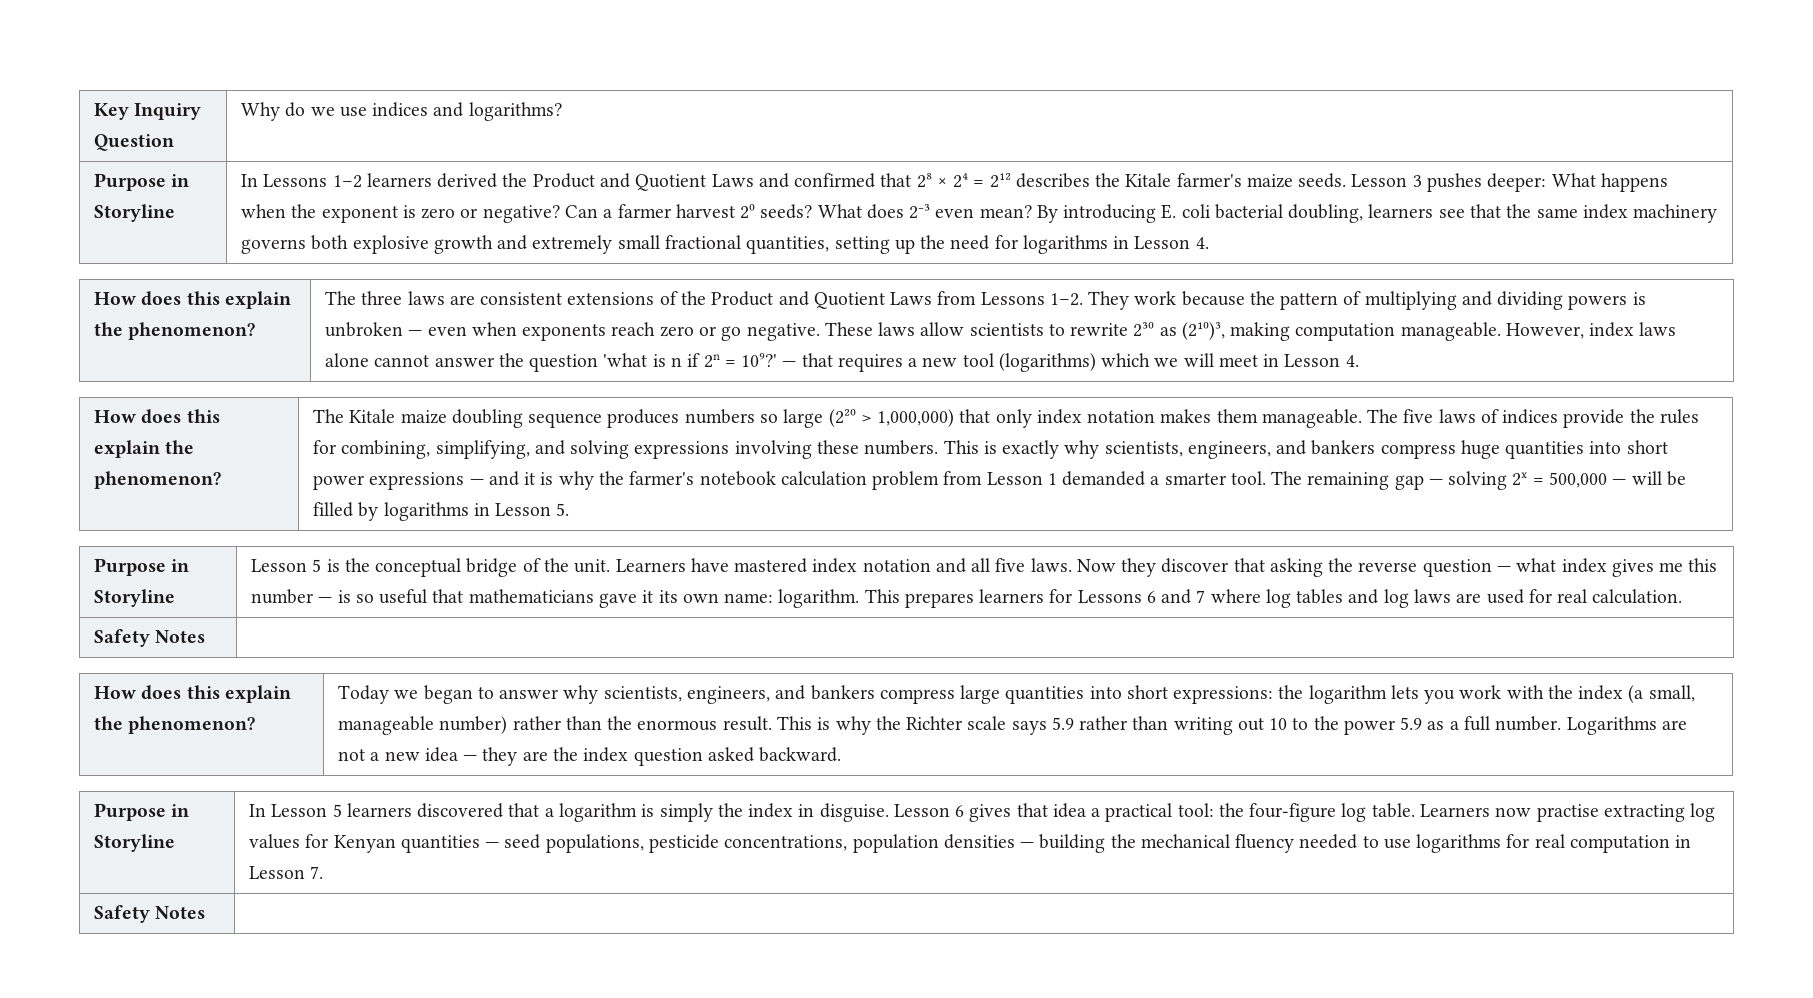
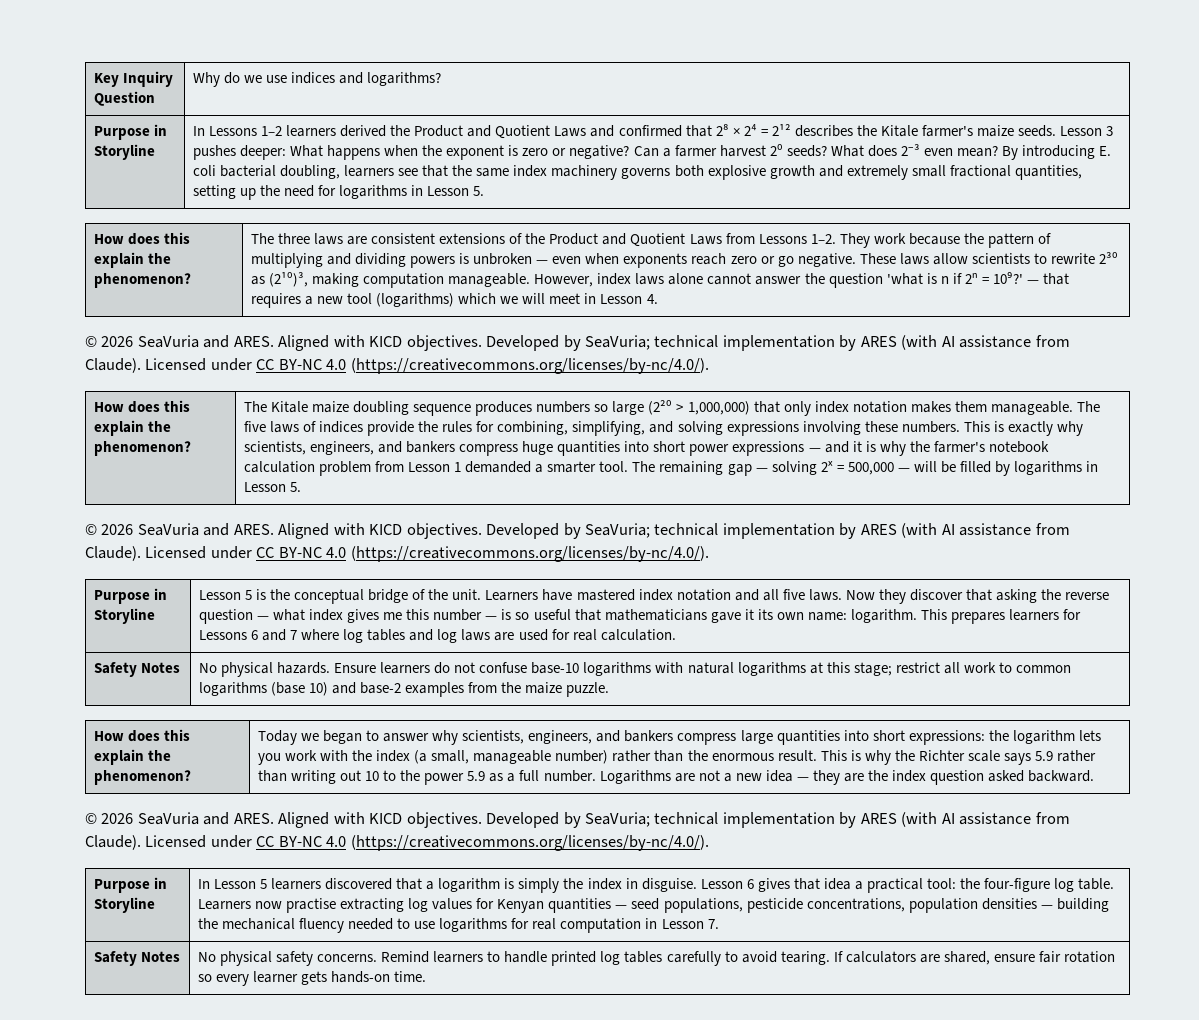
[1195,237,1209,249] 4. -> [473,186,485,196] 5.
(1359, 361) none -> [85,335,1070,351] [85,358,709,374] // © 2026 SeaVuria and ARES. Aligned with KICD objectives. Developed by SeaVuria; technical implementation by ARES (with AI assistance from Claude). Licensed under CC BY-NC 4.0 (https://creativecommons.org/licenses/by-nc/4.0/).
(570, 509) none -> [85,523,1070,539] [85,546,709,562] // © 2026 SeaVuria and ARES. Aligned with KICD objectives. Developed by SeaVuria; technical implementation by ARES (with AI assistance from Claude). Licensed under CC BY-NC 4.0 (https://creativecommons.org/licenses/by-nc/4.0/).
(206, 636) none -> [198,662,1071,677] [198,682,610,697] No physical hazards. Ensure learners do not confuse base-10 logarithms with natural logarithms at this stage; restrict all work to common logarithms (base 10) and base-2 examples from the maize puzzle.
(842, 754) none -> [85,812,1070,828] [85,835,709,851] // © 2026 SeaVuria and ARES. Aligned with KICD objectives. Developed by SeaVuria; technical implementation by ARES (with AI assistance from Claude). Licensed under CC BY-NC 4.0 (https://creativecommons.org/licenses/by-nc/4.0/).
(206, 912) none -> [197,951,1115,966] [197,971,427,986] No physical safety concerns. Remind learners to handle printed log tables carefully to avoid tearing. If calculators are shared, ensure fair rotation so every learner gets hands-on time.

